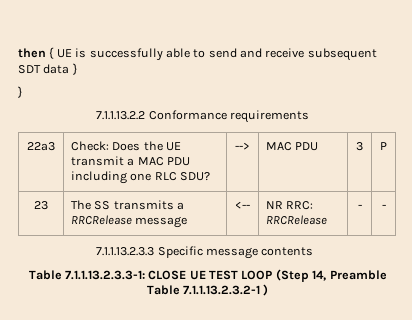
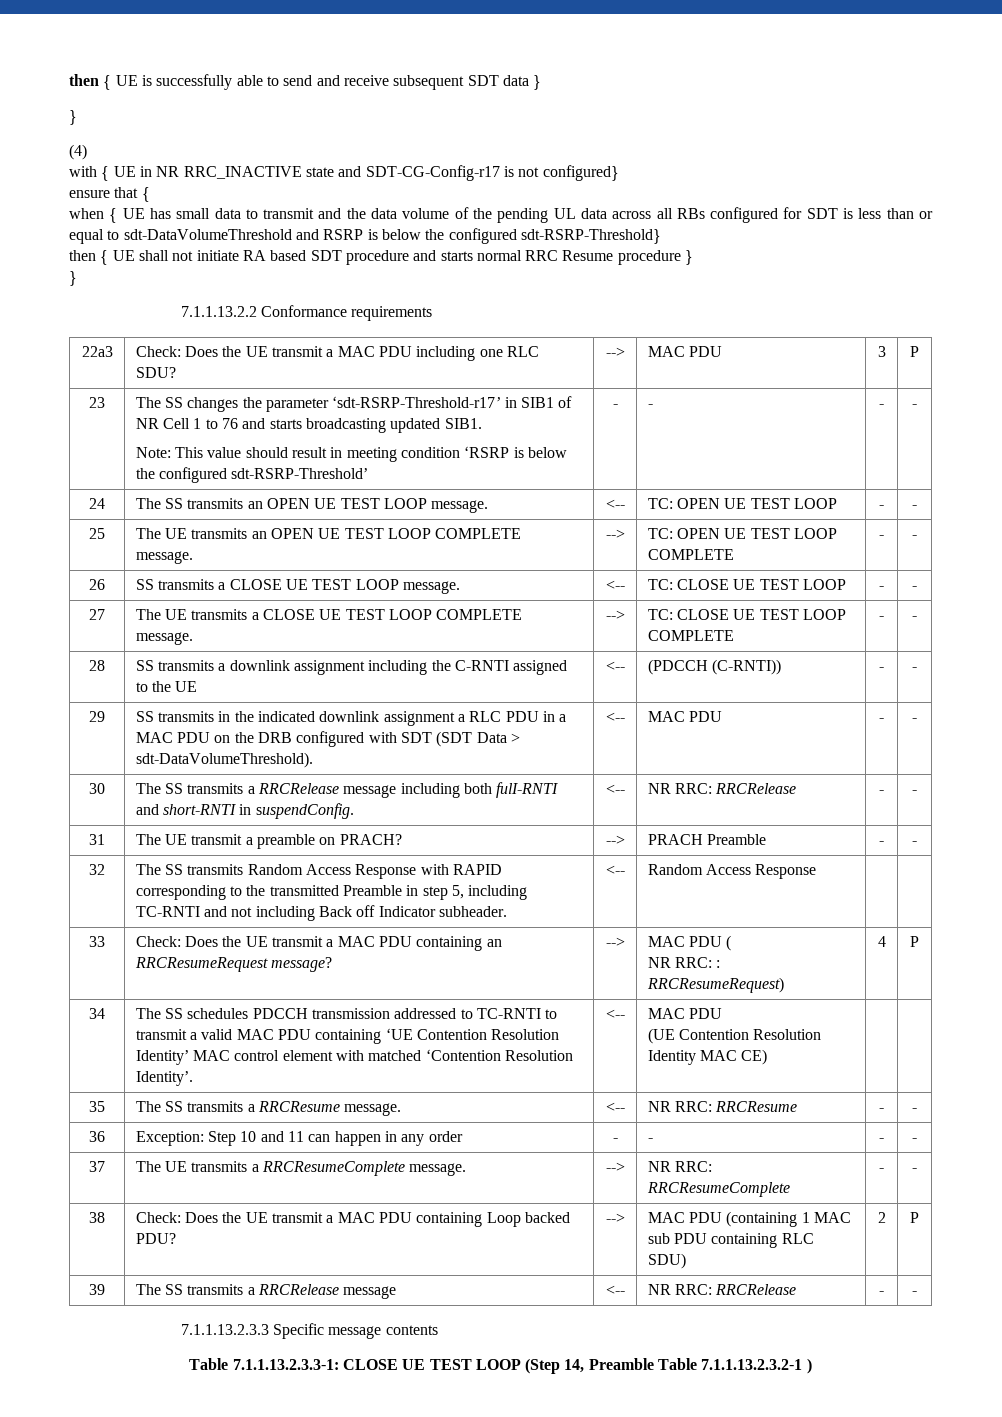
(22, 92) none -> [69,144,87,160] [69,165,619,181] [69,187,150,202] [69,207,933,223] [69,228,661,244] [69,250,694,265] [69,271,77,286] // (4) // with { UE in NR RRC_INACTIVE state and SDT-CG-Config-r17 is not configured} // ensure that { // when { UE has small data to transmit and the data volume of the pending UL data across all RBs configured for SDT is less than or equal to sdt-DataVolumeThreshold and RSRP is below the configured sdt-RSRP-Threshold} // then { UE shall not initiate RA based SDT procedure and starts normal RRC Resume procedure } // }
(48, 205) none -> [135,396,573,412] [135,418,482,433] [135,446,567,462] [135,467,369,483] [612,404,618,408] [647,404,653,408] [879,404,884,408] [912,404,917,408] [89,498,105,509] [135,498,489,513] [605,499,625,509] [647,498,837,509] [879,505,884,509] [912,505,917,509] [89,528,105,539] [135,528,522,539] [135,551,193,564] [605,529,625,539] [647,528,837,539] [647,549,734,560] [879,535,884,539] [912,535,917,539] [89,579,105,590] [135,579,460,594] [605,580,625,590] [647,579,846,590] [879,586,884,590] [912,586,917,590] [89,609,105,620] [135,609,523,620] [135,632,193,645] [605,610,625,620] [647,609,846,620] [647,630,734,641] [879,616,884,620] [912,616,917,620] [89,660,105,671] [135,660,568,675] [135,681,198,692] [605,661,625,671] [647,659,781,675] [879,667,884,671] [912,667,917,671] [89,711,105,722] [135,711,567,726] [135,731,520,747] [135,752,313,768] [605,712,625,722] [647,711,722,722] [879,718,884,722] [912,718,917,722] [89,783,105,794] [135,782,559,798] [135,803,354,819] [605,784,625,794] [647,783,797,794] [879,790,884,794] [912,790,917,794] [89,834,105,845] [135,834,402,849] [605,835,625,845] [647,834,766,845] [879,841,884,845] [912,841,917,845] [89,864,105,875] [135,864,502,879] [135,885,528,900] [135,905,507,921] [605,865,625,875] [647,864,817,879] [89,936,105,947] [135,936,502,951] [134,957,332,972] [605,937,625,947] [647,935,732,951] [647,957,721,968] [646,977,784,993] [877,936,886,947] [910,936,919,947] [89,1008,105,1019] [135,1008,558,1019] [135,1028,560,1044] [135,1049,573,1065] [135,1071,193,1086] [605,1009,625,1019] [647,1008,722,1019] [647,1028,822,1044] [647,1049,768,1065] [89,1101,105,1112] [135,1101,402,1116] [605,1102,625,1112] [647,1101,798,1112] [879,1108,884,1112] [912,1108,917,1112] [89,1131,105,1142] [135,1131,463,1146] [612,1138,618,1142] [647,1138,653,1142] [879,1138,884,1142] [912,1138,917,1142] [89,1161,105,1172] [135,1161,467,1176] [605,1162,625,1172] [647,1161,712,1172] [646,1182,790,1197] [879,1168,884,1172] [912,1168,917,1172] [89,1212,105,1223] [135,1212,570,1227] [135,1233,176,1244] [605,1213,625,1223] [647,1211,851,1227] [647,1233,814,1248] [647,1253,686,1269] [877,1212,886,1223] [910,1212,919,1223] [89,1284,105,1295] | The SS changes the parameter ‘sdt-RSRP-Threshold-r17’ in SIB1 of NR Cell 1 to 76 and starts broadcasting updated SIB1. // Note: This value should result in meeting condition ‘RSRP is below the configured sdt-RSRP-Threshold’ | - | - | - | - // 24 | The SS transmits an OPEN UE TEST LOOP message. | <-- | TC: OPEN UE TEST LOOP | - | - // 25 | The UE transmits an OPEN UE TEST LOOP COMPLETE message. | --> | TC: OPEN UE TEST LOOP COMPLETE | - | - // 26 | SS transmits a CLOSE UE TEST LOOP message. | <-- | TC: CLOSE UE TEST LOOP | - | - // 27 | The UE transmits a CLOSE UE TEST LOOP COMPLETE message. | --> | TC: CLOSE UE TEST LOOP COMPLETE | - | - // 28 | SS transmits a downlink assignment including the C-RNTI assigned to the UE | <-- | (PDCCH (C-RNTI)) | - | - // 29 | SS transmits in the indicated downlink assignment a RLC PDU in a MAC PDU on the DRB configured with SDT (SDT Data > sdt-DataVolumeThreshold). | <-- | MAC PDU | - | - // 30 | The SS transmits a RRCRelease message including both fulI-RNTI and short-RNTI in suspendConfig. | <-- | NR RRC: RRCRelease | - | - // 31 | The UE transmit a preamble on PRACH? | --> | PRACH Preamble | - | - // 32 | The SS transmits Random Access Response with RAPID corresponding to the transmitted Preamble in step 5, including TC-RNTI and not including Back off Indicator subheader. | <-- | Random Access Response | | // 33 | Check: Does the UE transmit a MAC PDU containing an RRCResumeRequest message? | --> | MAC PDU ( // NR RRC: : RRCResumeRequest) | 4 | P // 34 | The SS schedules PDCCH transmission addressed to TC-RNTI to transmit a valid MAC PDU containing ‘UE Contention Resolution Identity’ MAC control element with matched ‘Contention Resolution Identity’. | <-- | MAC PDU // (UE Contention Resolution Identity MAC CE) | | // 35 | The SS transmits a RRCResume message. | <-- | NR RRC: RRCResume | - | - // 36 | Exception: Step 10 and 11 can happen in any order | - | - | - | - // 37 | The UE transmits a RRCResumeComplete message. | --> | NR RRC: RRCResumeComplete | - | - // 38 | Check: Does the UE transmit a MAC PDU containing Loop backed PDU? | --> | MAC PDU (containing 1 MAC sub PDU containing RLC SDU) | 2 | P // 39

